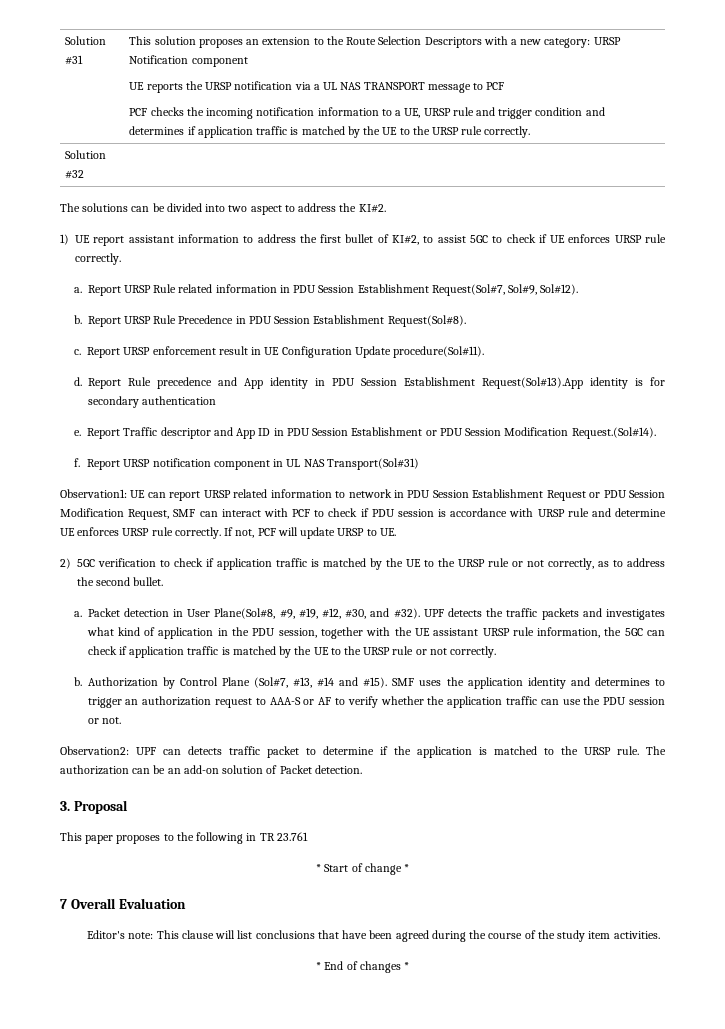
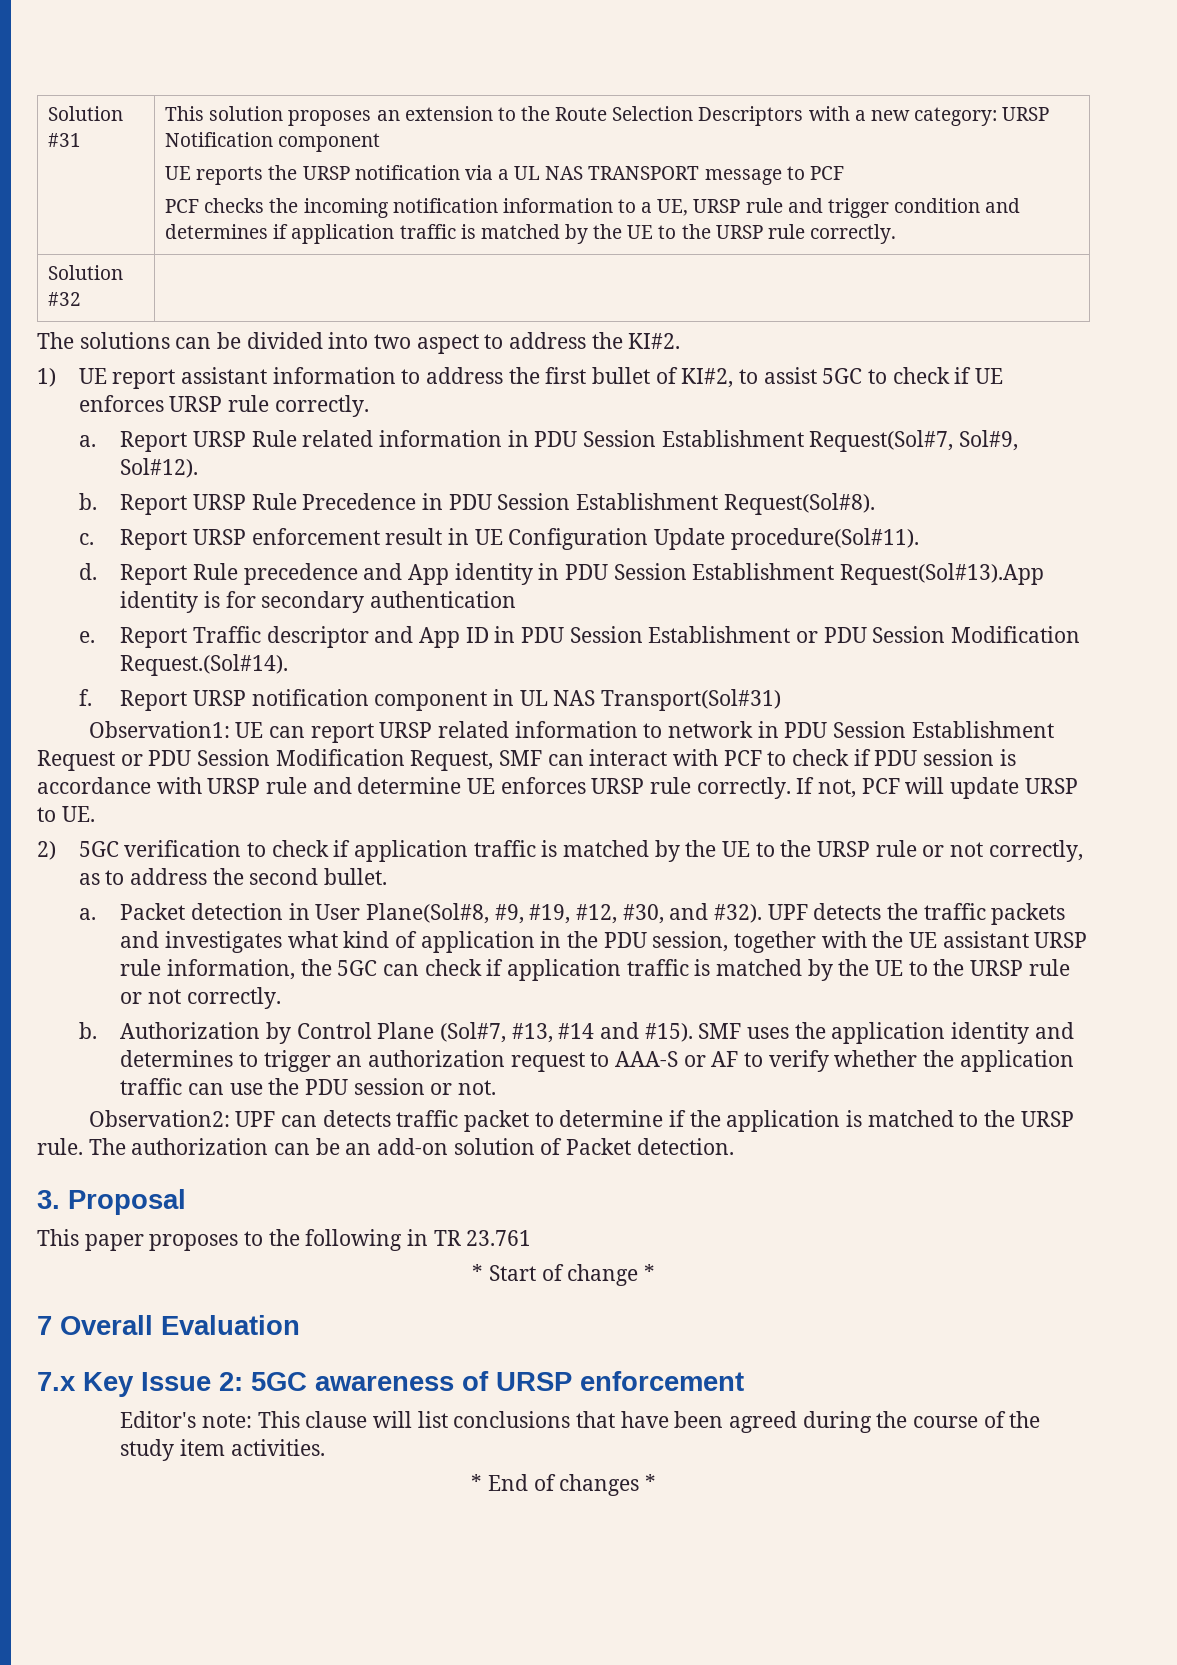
(186, 903) none -> [37,1371,744,1397] // 7.x Key Issue 2: 5GC awareness of URSP enforcement

